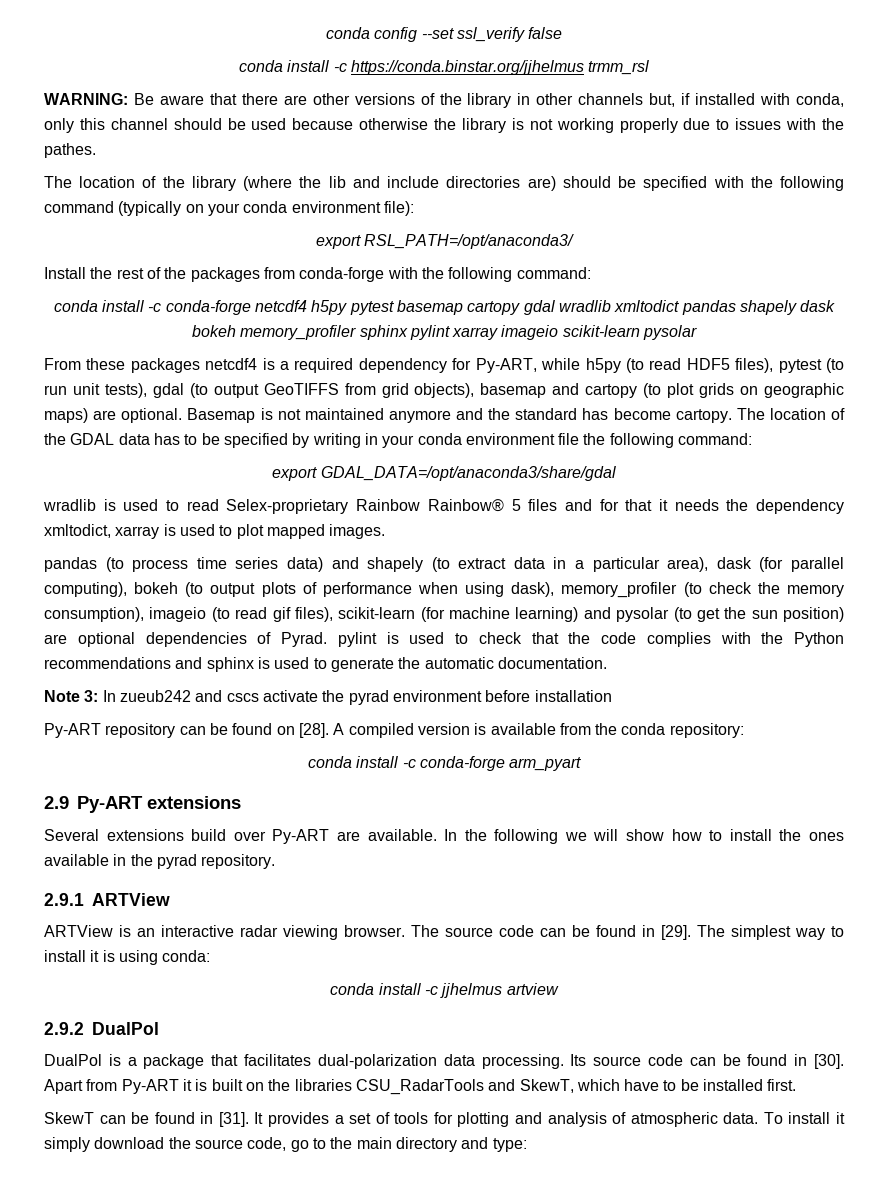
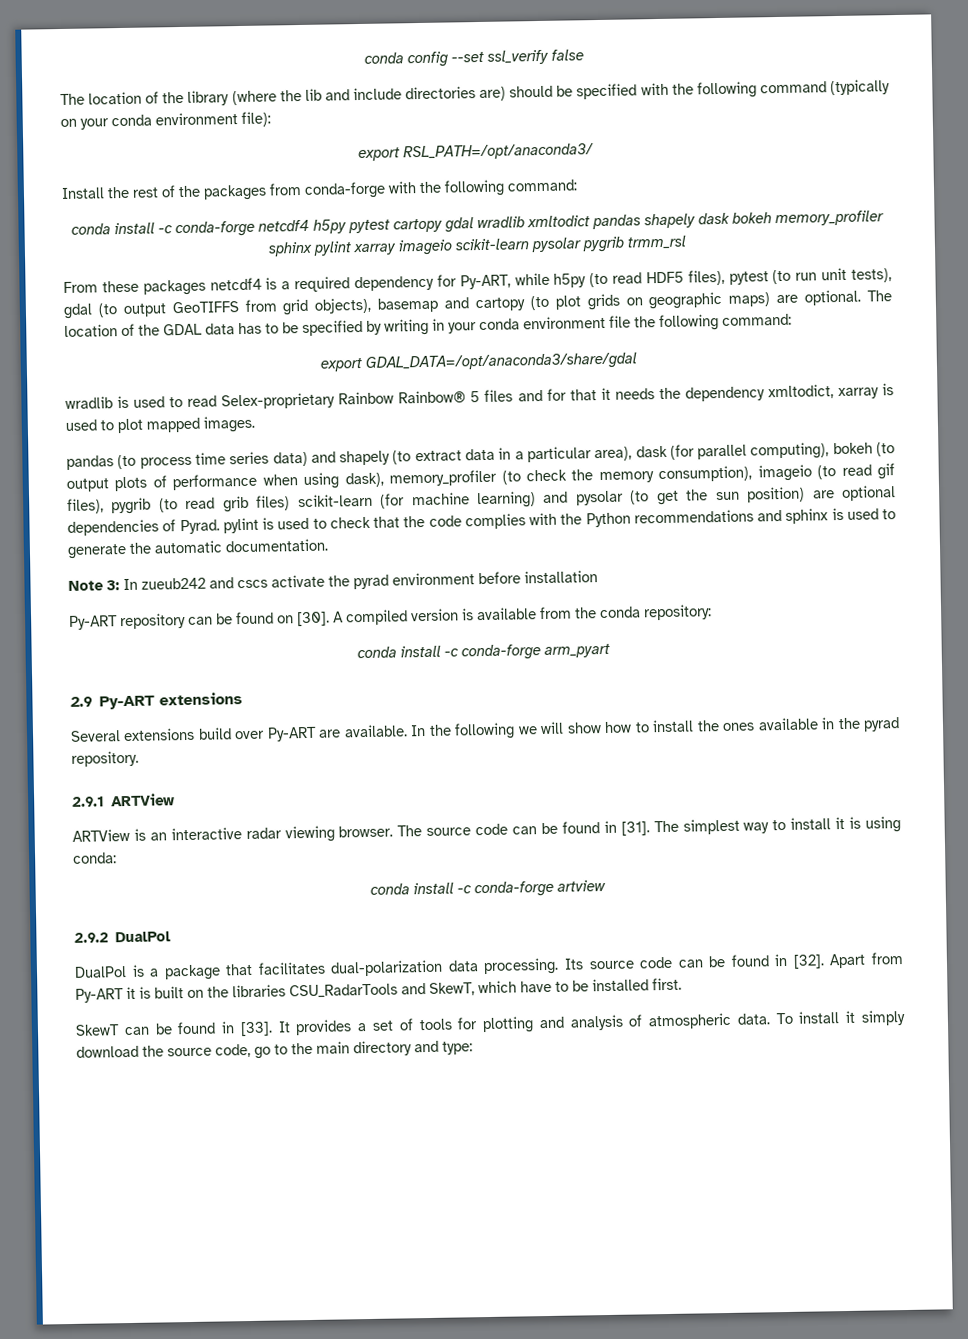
[238,60,650,75] [44,93,845,108] [44,118,845,133] [44,143,96,158] // conda install -c https://conda.binstar.org/jjhelmus trmm_rsl // WARNING: Be aware that there are other versions of the library in other channels but, if installed with conda, only this channel should be used because otherwise the library is not working properly due to issues with the pathes. -> (584, 55) none
[396,300,463,315] basemap -> (390, 226) none
(698, 332) none -> [581,235,686,253] pygrib trmm_rsl
[187,408,732,423] Basemap is not maintained anymore and the standard has become cartopy. -> (862, 297) none
(333, 614) none -> [111,495,291,515] pygrib (to read grib files)
[298,723,329,738] [28]. -> [297,611,330,627] [30].
[661,925,691,940] [29]. -> [620,821,650,836] [31].
[440,983,503,998] jjhelmus -> [474,880,554,898] conda-forge
[814,1054,844,1069] [30]. -> [792,954,825,969] [32].
[218,1112,249,1127] [31]. -> [239,1021,273,1037] [33].

